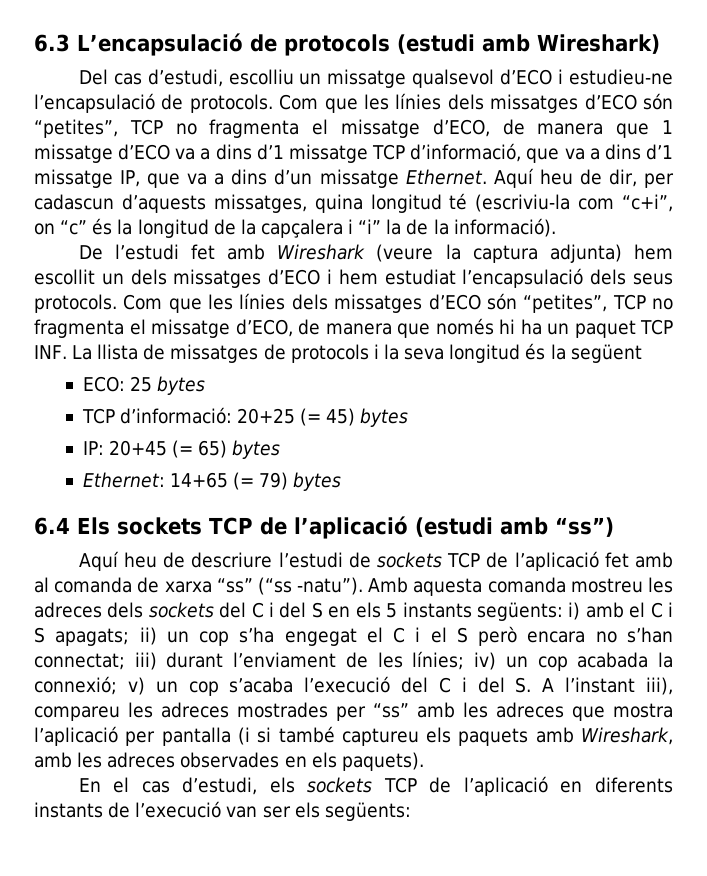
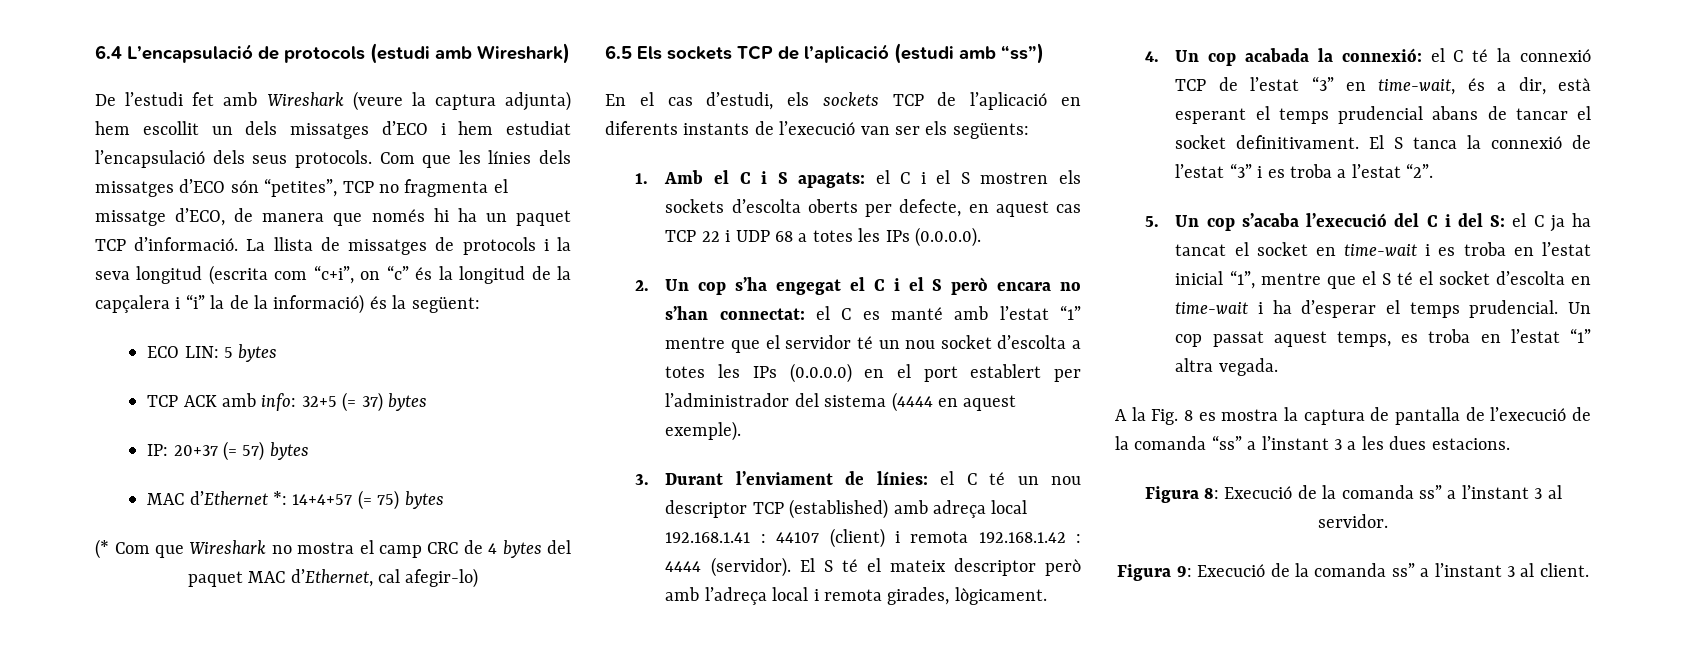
[34,34,70,52] 6.3 -> [95,45,122,59] 6.4
[78,69,673,88] [34,93,673,113] [34,119,673,138] [34,143,673,163] [34,168,674,188] [34,193,673,213] [34,218,556,238] // Del cas d’estudi, escolliu un missatge qualsevol d’ECO i estudieu-ne l’encapsulació de protocols. Com que les línies dels missatges d’ECO són “petites”, TCP no fragmenta el missatge d’ECO, de manera que 1 missatge d’ECO va a dins d’1 missatge TCP d’informació, que va a dins d’1 missatge IP, que va a dins d’un missatge Ethernet. Aquí heu de dir, per cadascun d’aquests missatges, quina longitud té (escriviu-la com “c+i”, on “c” és la longitud de la capçalera i “i” la de la informació). -> (570, 53) none
[34,345,67,359] INF. -> [134,237,239,251] d’informació.
[525,343,642,363] [82,376,206,395] [81,407,409,427] [82,440,281,459] [82,472,342,491] [34,517,70,535] és la següent // ECO: 25 bytes // TCP d’informació: 20+25 (= 45) bytes // IP: 20+45 (= 65) bytes // Ethernet: 14+65 (= 79) bytes // 6.4 -> [208,265,571,285] [95,294,480,314] [147,344,278,362] [147,392,428,412] [147,441,309,461] [147,490,444,510] [95,539,571,559] [187,568,479,588] [605,45,632,59] (escrita com “c+i”, on “c” és la longitud de la capçalera i “i” la de la informació) és la següent: // ECO LIN: 5 bytes // TCP ACK amb info: 32+5 (= 37) bytes // IP: 20+37 (= 57) bytes // MAC d’Ethernet *: 14+4+57 (= 75) bytes // (* Com que Wireshark no mostra el camp CRC de 4 bytes del paquet MAC d’Ethernet, cal afegir-lo) // 6.5
[78,551,674,571] [34,577,674,596] [34,602,673,621] [34,626,673,646] [34,651,674,671] [34,676,673,696] [34,702,673,721] [34,726,673,746] [34,752,424,771] // Aquí heu de descriure l’estudi de sockets TCP de l’aplicació fet amb al comanda de xarxa “ss” (“ss -natu”). Amb aquesta comanda mostreu les adreces dels sockets del C i del S en els 5 instants següents: i) amb el C i S apagats; ii) un cop s’ha engegat el C i el S però encara no s’han connectat; iii) durant l’enviament de les línies; iv) un cop acabada la connexió; v) un cop s’acaba l’execució del C i del S. A l’instant iii), compareu les adreces mostrades per “ss” amb les adreces que mostra l’aplicació per pantalla (i si també captureu els paquets amb Wireshark, amb les adreces observades en els paquets). -> (1044, 53) none
(411, 811) none -> [635,170,1081,188] [665,199,1081,217] [665,227,982,247] [635,277,1081,295] [665,305,1082,320] [665,335,1081,353] [665,363,1082,383] [665,392,1017,412] [665,421,742,441] [635,471,1082,485] [665,499,1028,519] [665,528,1081,548] [665,557,1081,577] [665,587,1047,605] [1145,48,1591,66] [1175,76,1591,95] [1175,106,1591,124] [1175,135,1591,149] [1175,163,1434,178] [1145,213,1592,232] [1175,242,1591,256] [1175,270,1591,289] [1175,300,1591,318] [1175,328,1592,347] [1175,358,1278,376] [1115,407,1591,425] [1115,435,1510,450] [1144,485,1562,503] [1318,514,1388,528] [1117,563,1589,581] // 1. Amb el C i S apagats: el C i el S mostren els sockets d’escolta oberts per defecte, en aquest cas TCP 22 i UDP 68 a totes les IPs (0.0.0.0). // 2. Un cop s’ha engegat el C i el S però encara no s’han connectat: el C es manté amb l’estat “1” mentre que el servidor té un nou socket d’escolta a totes les IPs (0.0.0.0) en el port establert per l’administrador del sistema (4444 en aquest exemple). // 3. Durant l’enviament de línies: el C té un nou descriptor TCP (established) amb adreça local 192.168.1.41 : 44107 (client) i remota 192.168.1.42 : 4444 (servidor). El S té el mateix descriptor però amb l’adreça local i remota girades, lògicament. // 4. Un cop acabada la connexió: el C té la connexió TCP de l’estat “3” en time-wait, és a dir, està esperant el temps prudencial abans de tancar el socket definitivament. El S tanca la connexió de l’estat “3” i es troba a l’estat “2”. // 5. Un cop s’acaba l’execució del C i del S: el C ja ha tancat el socket en time-wait i es troba en l’estat inicial “1”, mentre que el S té el socket d’escolta en time-wait i ha d’esperar el temps prudencial. Un cop passat aquest temps, es troba en l’estat “1” altra vegada. // A la Fig. 8 es mostra la captura de pantalla de l’execució de la comanda “ss” a l’instant 3 a les dues estacions. // Figura 8: Execució de la comanda ss” a l’instant 3 al servidor. // Figura 9: Execució de la comanda ss” a l’instant 3 al client.

